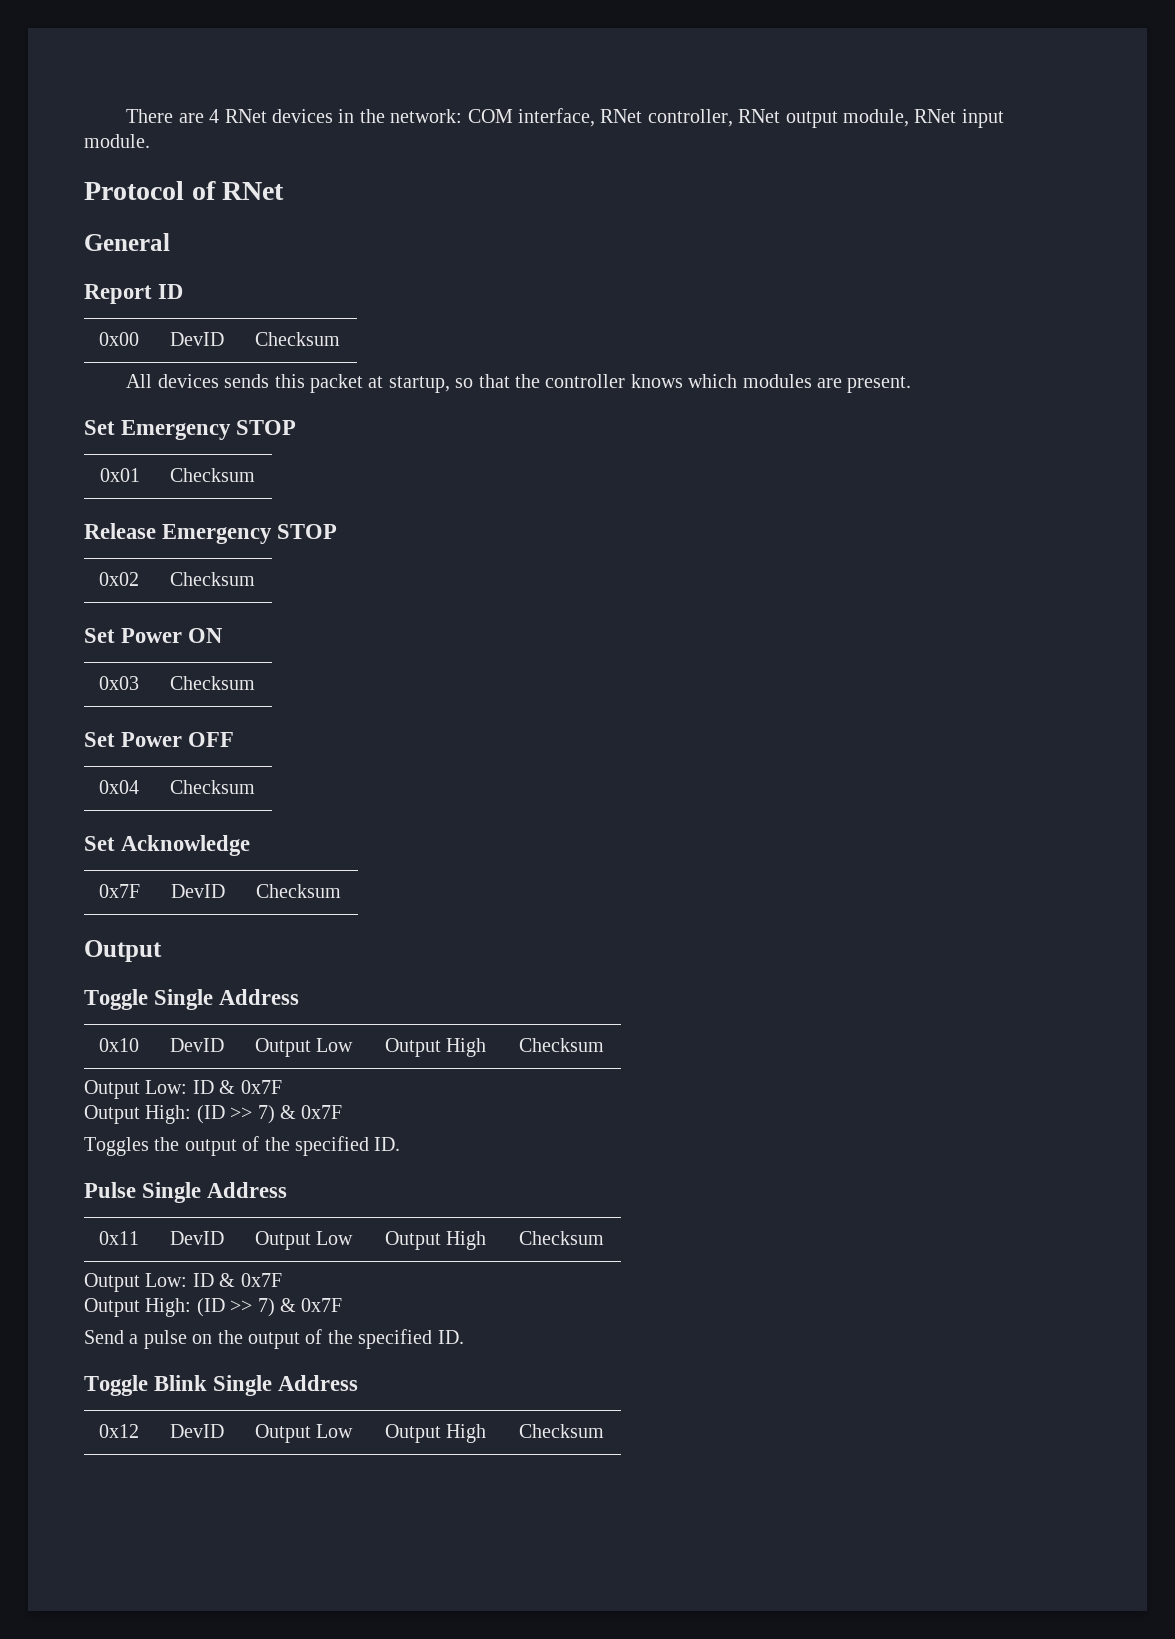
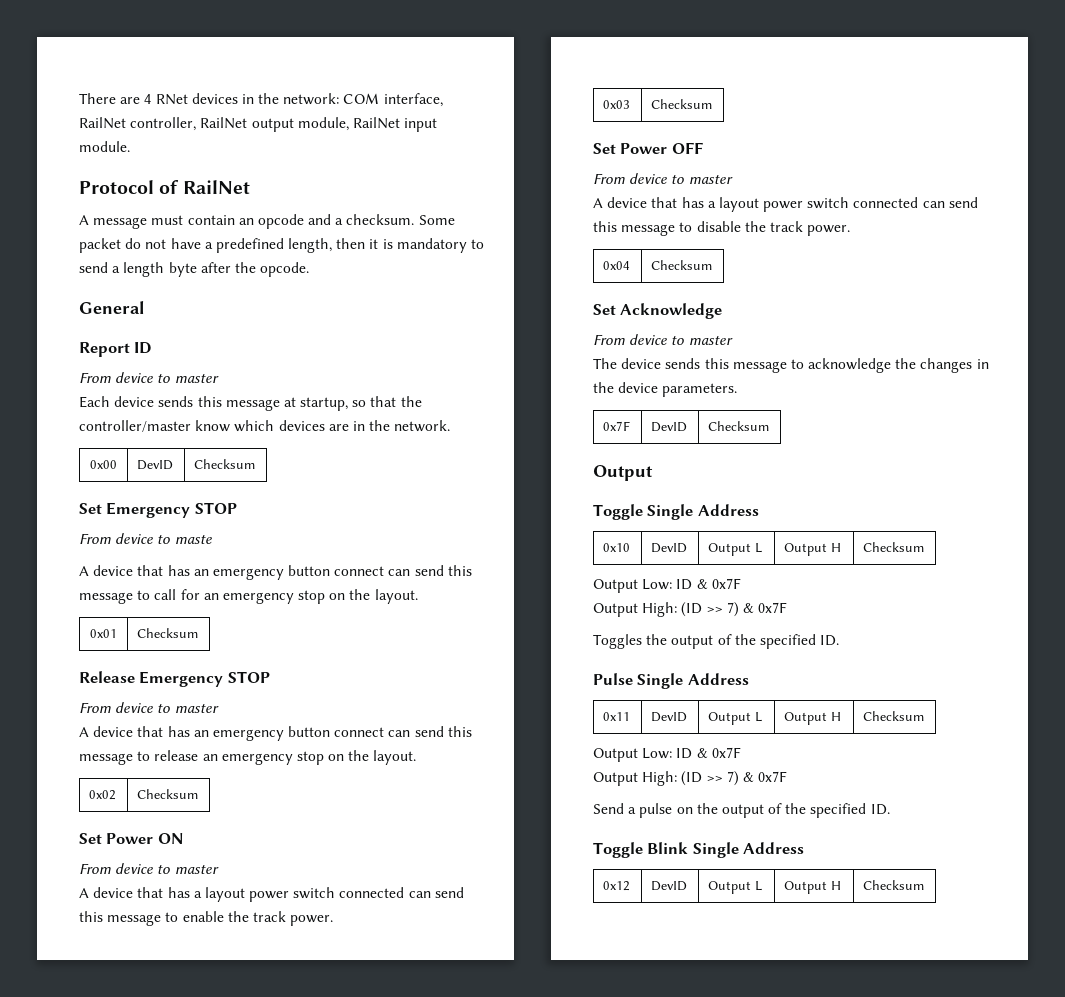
[600,109,781,127] RNet controller, RNet -> [79,117,248,131] RailNet controller, RailNet
[914,109,957,123] RNet -> [352,117,400,129] RailNet
[222,182,285,200] [84,233,170,251] [84,284,184,304] [99,332,140,346] [170,332,225,346] [255,332,341,346] [126,374,912,393] [84,420,297,440] RNet // General // Report ID // 0x00 | DevID | Checksum // All devices sends this packet at startup, so that the controller knows which modules are present. // Set Emergency STOP -> [182,180,250,194] [79,214,455,229] [79,238,485,253] [79,262,310,277] [79,301,144,314] [79,342,153,357] [79,372,219,383] [79,396,422,411] [79,420,451,432] [90,460,117,469] [137,460,174,470] [194,459,256,469] [79,502,237,518] [79,533,212,544] [79,565,472,580] [79,589,418,604] RailNet // A message must contain an opcode and a checksum. Some packet do not have a predefined length, then it is mandatory to send a length byte after the opcode. // General // Report ID // From device to master // Each device sends this message at startup, so that the controller/master know which devices are in the network. // 0x00 | DevID | Checksum // Set Emergency STOP // From device to maste // A device that has an emergency button connect can send this message to call for an emergency stop on the layout.
(338, 531) none -> [79,702,219,713] [79,726,472,741] [79,750,417,765] // From device to master // A device that has an emergency button connect can send this message to release an emergency stop on the layout.
(223, 635) none -> [79,863,219,874] [79,887,464,902] [79,911,334,926] // From device to master // A device that has a layout power switch connected can send this message to enable the track power.
[99,780,140,794] [170,780,256,794] [84,835,251,856] // 0x04 | Checksum // Set Acknowledge -> [593,173,733,184] [593,197,978,212] [593,221,851,236] [603,261,631,270] [651,260,713,270] [593,303,723,319] [593,334,733,345] [593,358,989,373] [593,382,738,397] // From device to master // A device that has a layout power switch connected can send this message to disable the track power. // 0x04 | Checksum // Set Acknowledge // From device to master // The device sends this message to acknowledge the changes in the device parameters.
[316,1038,354,1052] [385,1038,487,1057] Low | Output High -> [755,543,763,553] [784,543,842,556] L | Output H
[316,1231,354,1245] [385,1231,487,1250] Low | Output High -> [755,712,763,722] [784,712,842,725] L | Output H
[316,1424,354,1438] [385,1424,487,1443] Low | Output High -> [755,881,763,891] [784,881,842,894] L | Output H

